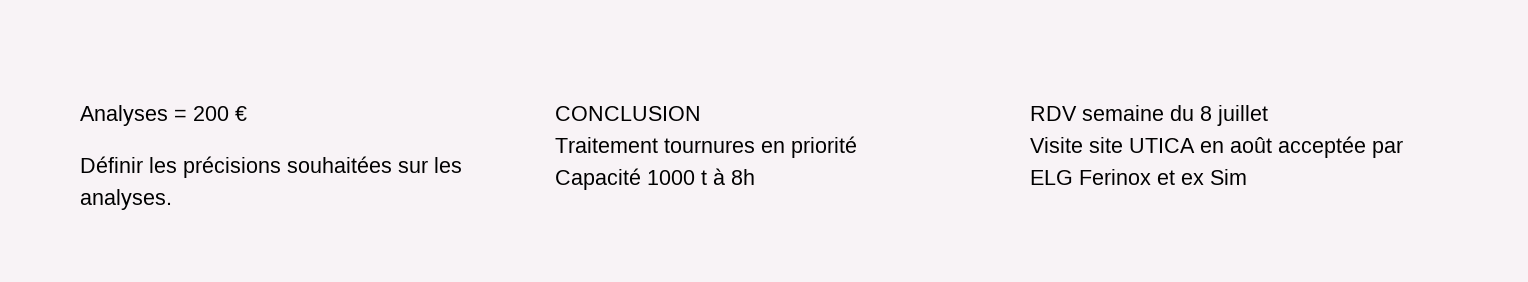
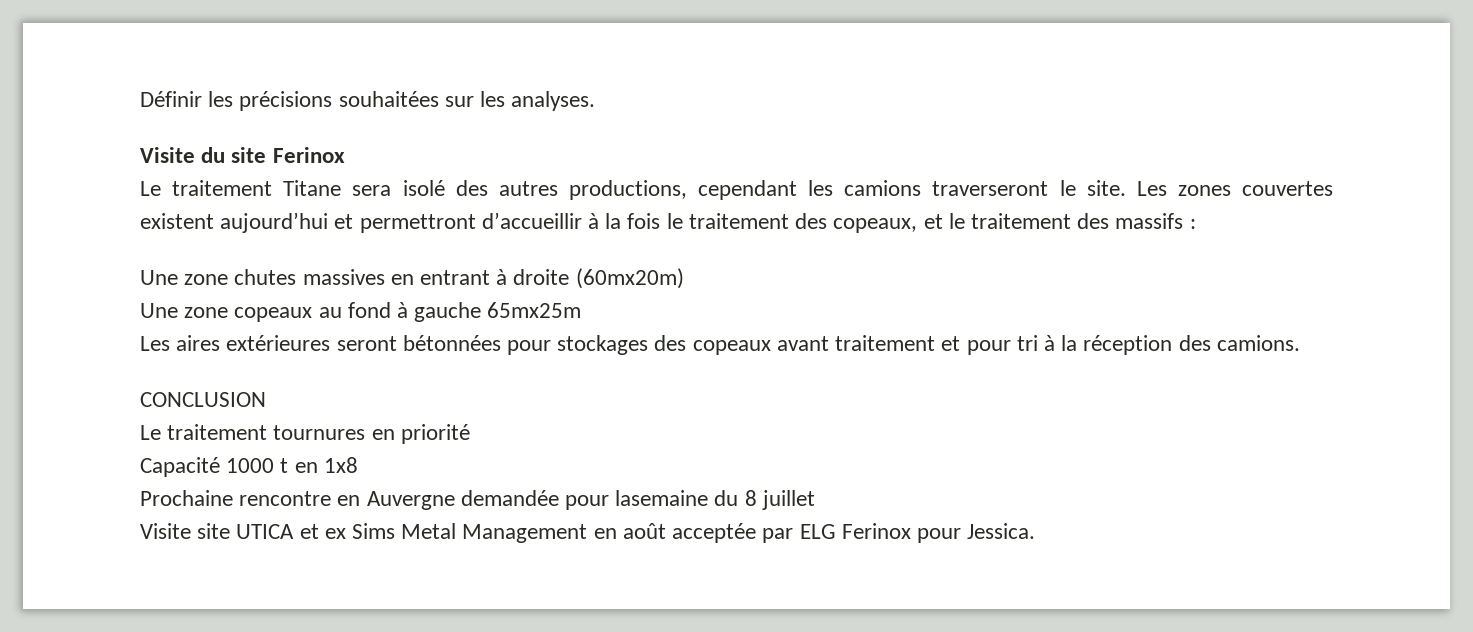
[80,105,247,126] Analyses = 200 € // -> (140, 99) none
(172, 199) none -> [140,147,345,163] [140,180,1333,200] [140,212,1196,233] [140,268,684,289] [140,302,582,322] [140,335,1300,355] // Visite du site Ferinox // Le traitement Titane sera isolé des autres productions, cependant les camions traverseront le site. Les zones couvertes existent aujourd’hui et permettront d’accueillir à la fois le traitement des copeaux, et le traitement des massifs : // Une zone chutes massives en entrant à droite (60mx20m) // Une zone copeaux au fond à gauche 65mx25m // Les aires extérieures seront bétonnées pour stockages des copeaux avant traitement et pour tri à la réception des camions.
[555,137,658,153] Traitement -> [140,424,268,440] Le traitement
[713,168,755,185] [1030,105,1164,121] à 8h // RDV semaine -> [294,457,358,473] [140,490,709,510] en 1x8 // Prochaine rencontre en Auvergne demandée pour lasemaine
(1195, 145) none -> [299,523,588,543] et ex Sims Metal Management
[1157,169,1247,185] et ex Sim -> [916,523,1036,543] pour Jessica.

